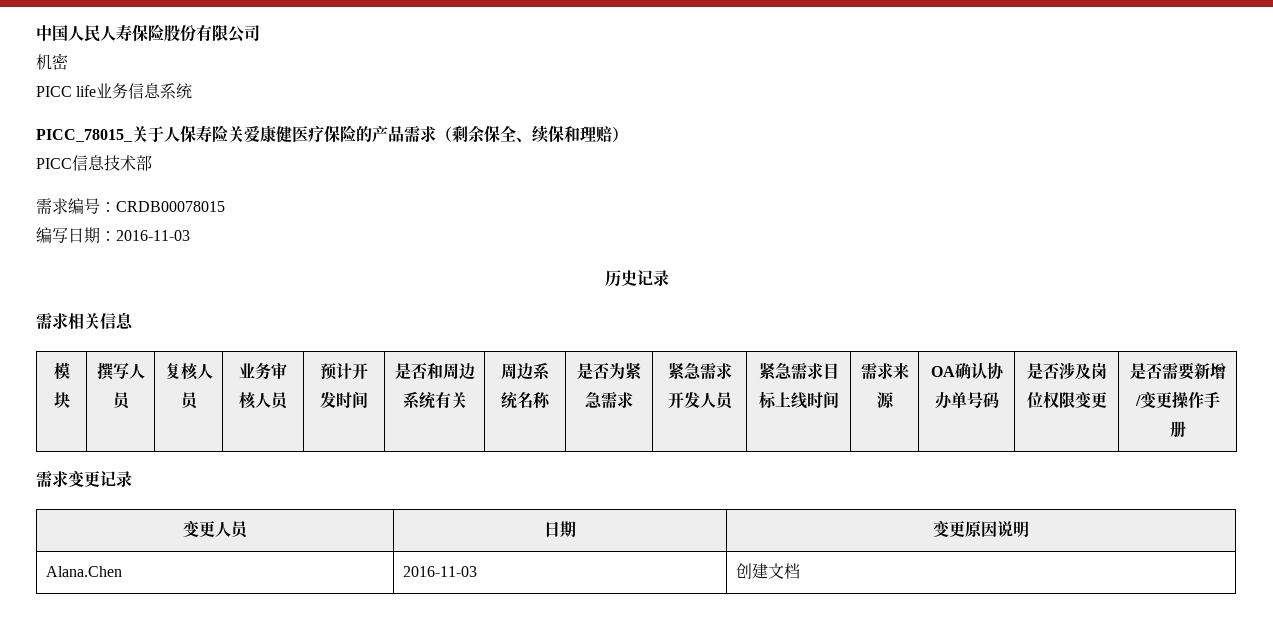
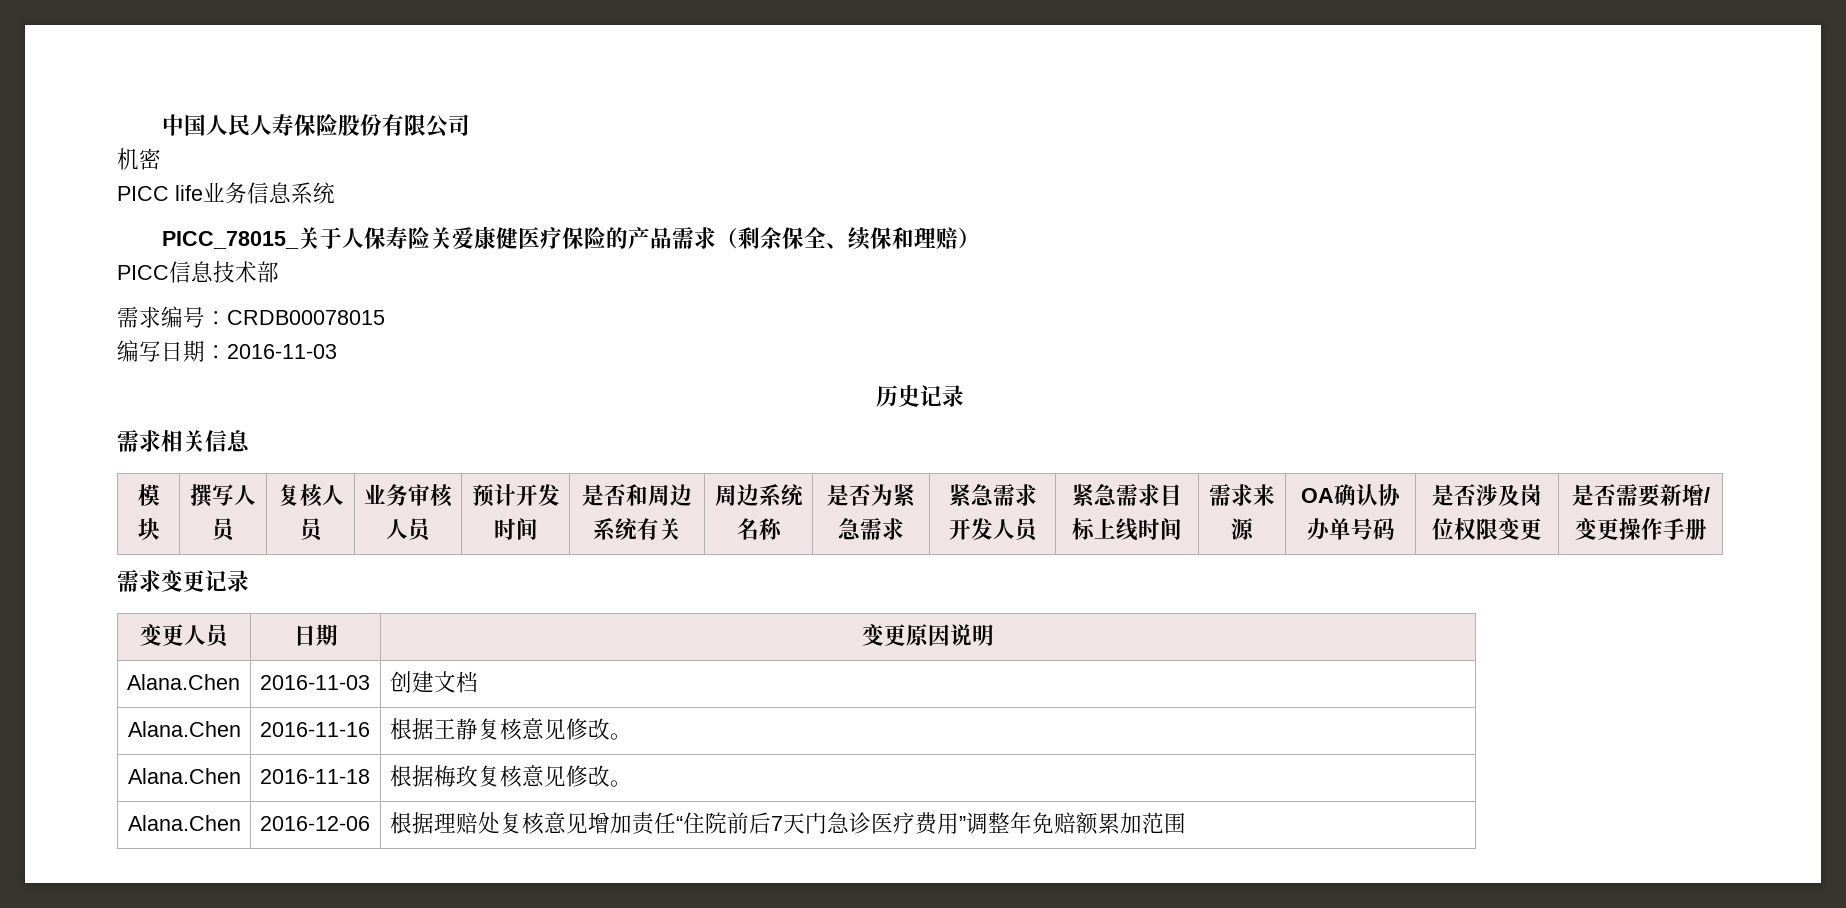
(800, 571) none -> [127,721,241,737] [259,722,370,737] [389,718,632,741] [127,768,241,784] [259,769,370,784] [389,765,632,788] [127,815,241,831] [259,816,370,831] [389,812,1186,835] // Alana.Chen | 2016-11-16 | 根据王静复核意见修改。 // Alana.Chen | 2016-11-18 | 根据梅玫复核意见修改。 // Alana.Chen | 2016-12-06 | 根据理赔处复核意见增加责任“住院前后7天门急诊医疗费用”调整年免赔额累加范围

